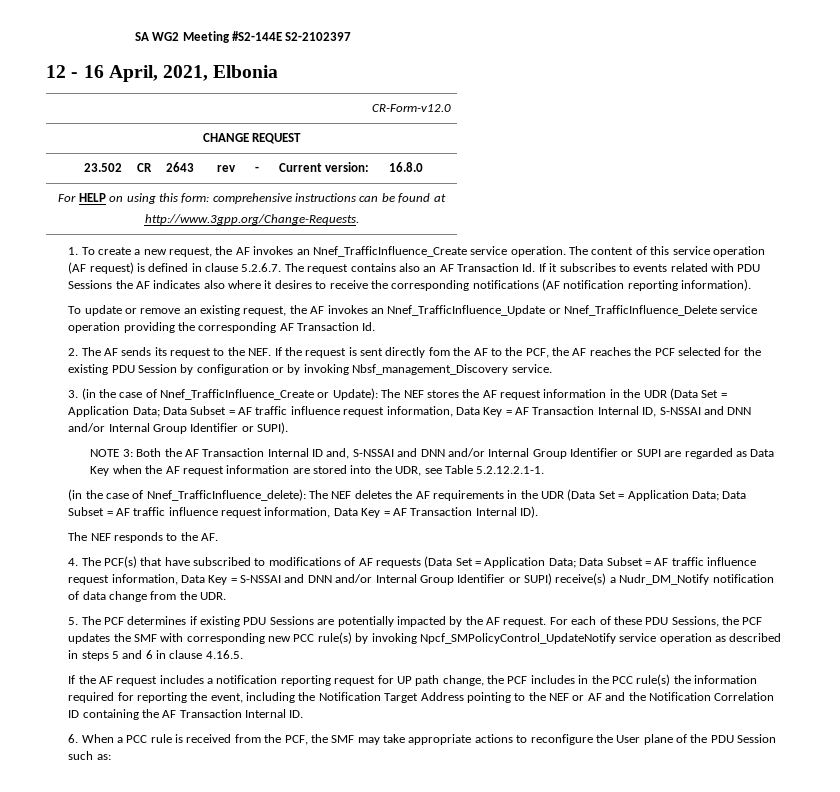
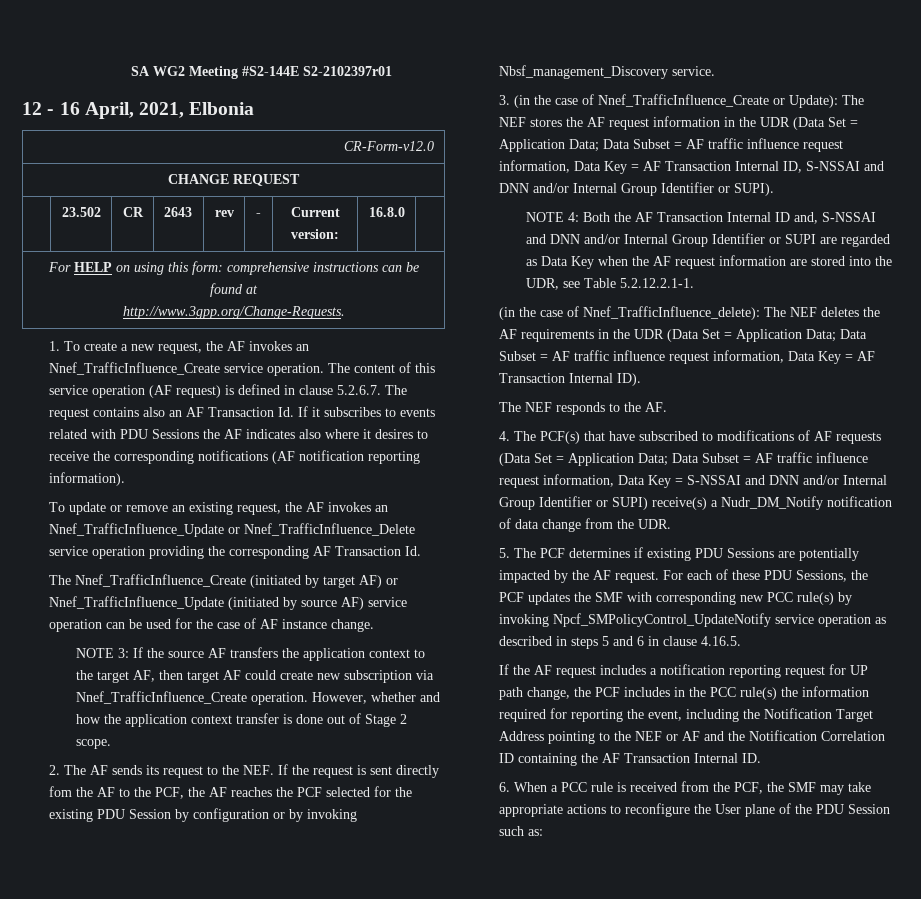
[285,32,352,41] S2-2102397 -> [302,66,392,76] S2-2102397r01
(376, 326) none -> [49,574,399,588] [49,596,408,610] [49,618,375,632] [76,647,426,661] [76,670,435,683] [76,691,441,705] [76,713,408,727] [76,739,112,749] // The Nnef_TrafficInfluence_Create (initiated by target AF) or Nnef_TrafficInfluence_Update (initiated by source AF) service operation can be used for the case of AF instance change. // NOTE 3: If the source AF transfers the application context to the target AF, then target AF could create new subscription via Nnef_TrafficInfluence_Create operation. However, whether and how the application context transfer is done out of Stage 2 scope.
[122,449,133,457] 3: -> [568,212,580,222] 4:

